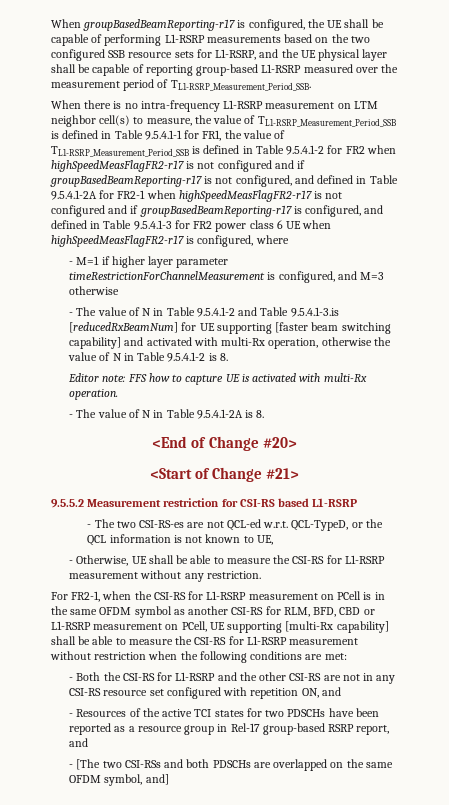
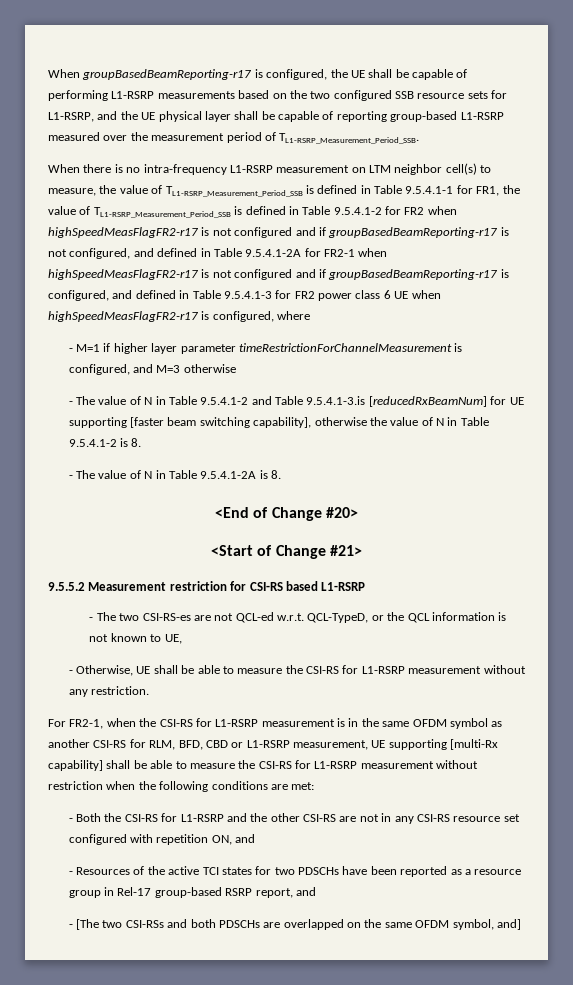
[69,337,319,349] capability] and activated with multi-Rx operation, -> [253,417,312,428] capability],
[68,373,367,385] [69,389,119,400] // Editor note: FFS how to capture UE is activated with multi-Rx operation. -> (142, 442) none
[320,591,362,600] on PCell -> (335, 723) none
[93,621,207,632] measurement on PCell, -> [293,740,368,750] measurement,

